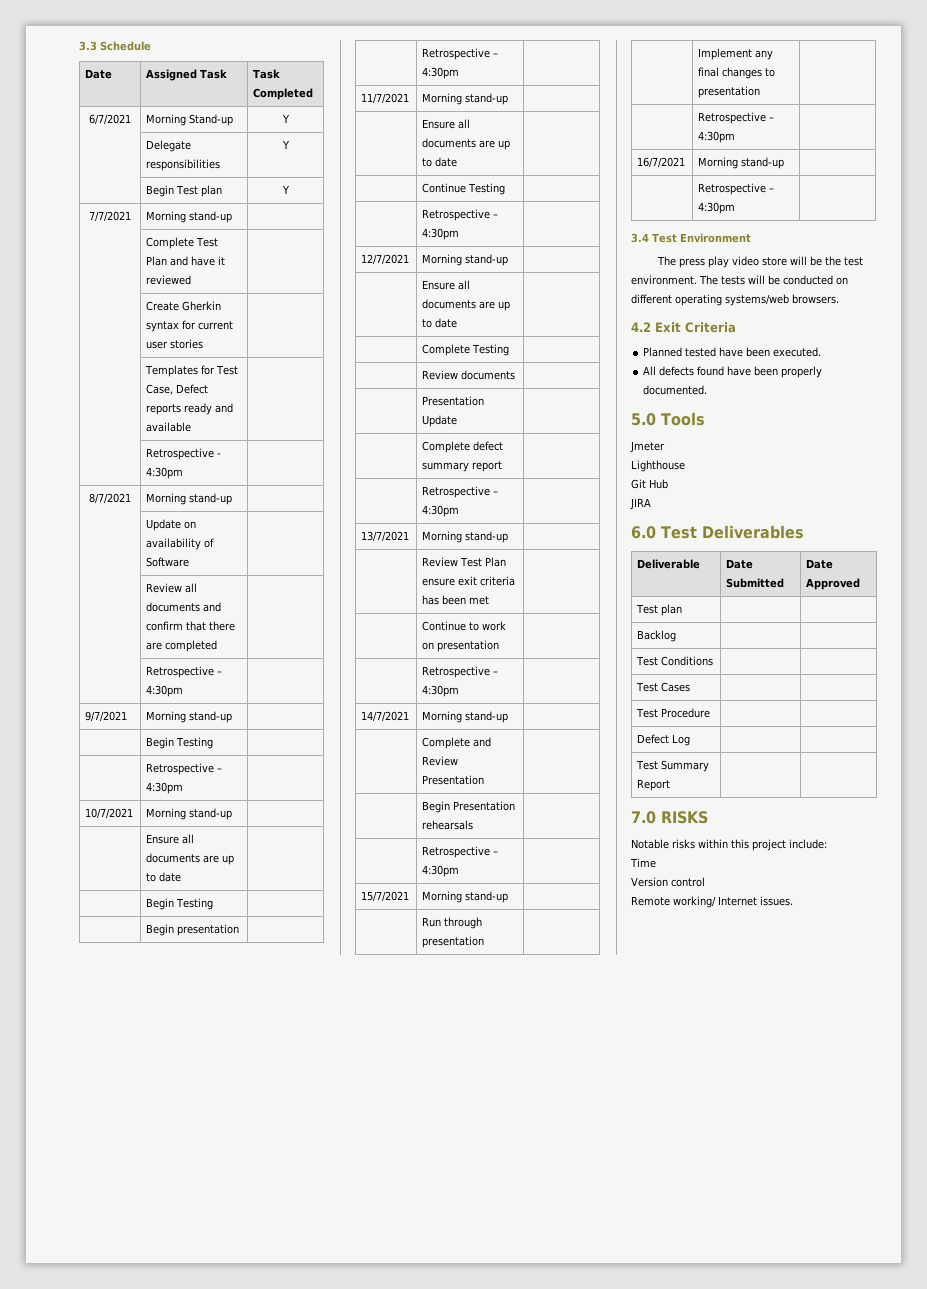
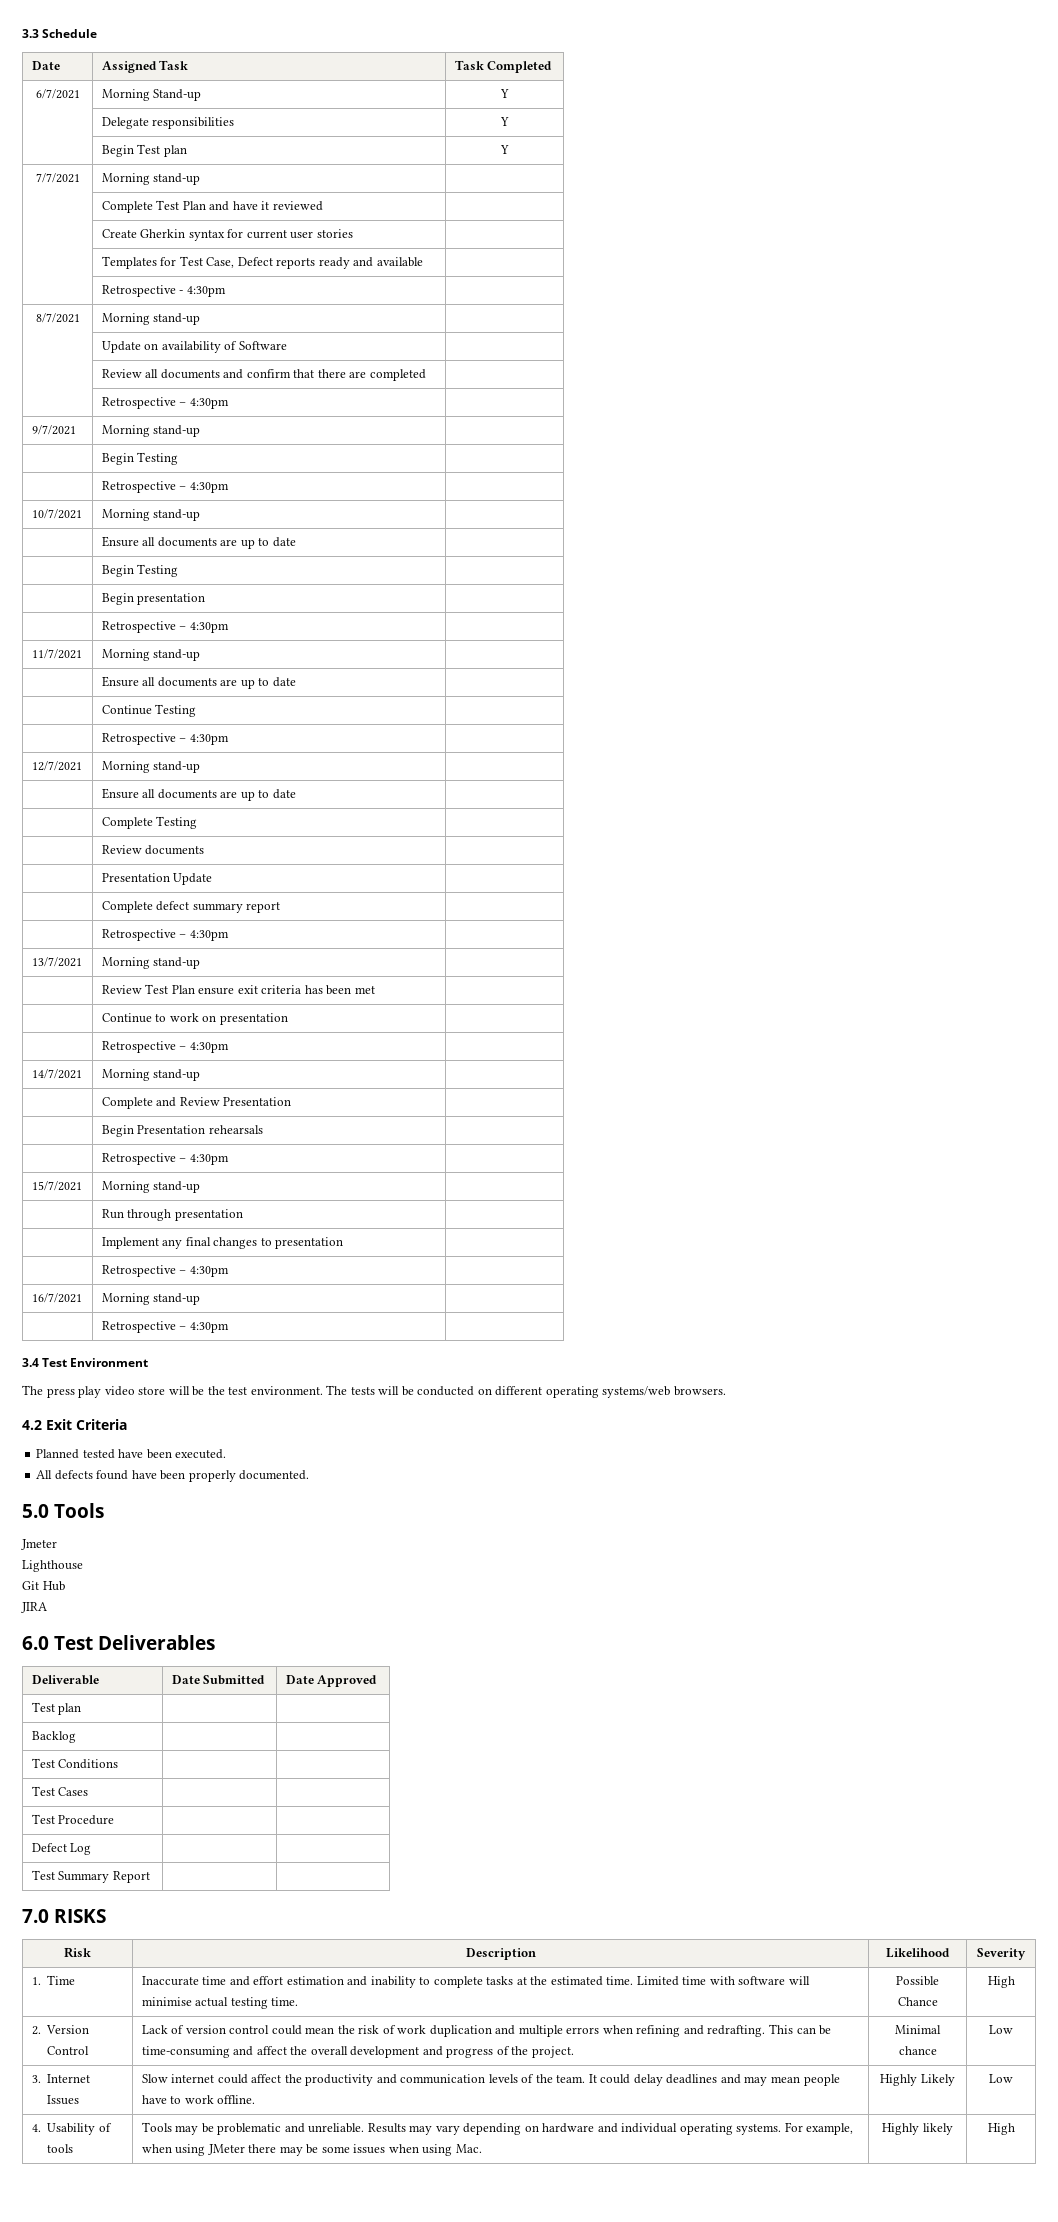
[631,839,827,851] [630,858,656,868] [631,877,705,887] [631,896,793,908] // Notable risks within this project include: // Time // Version control // Remote working/ Internet issues. -> [64,1947,91,1958] [465,1948,536,1960] [886,1948,950,1958] [977,1948,1026,1960] [31,1975,76,1985] [141,1976,811,1988] [141,1997,299,2009] [896,1976,939,1986] [897,1997,938,2006] [987,1976,1015,1988] [31,2025,90,2035] [47,2046,90,2055] [141,2024,832,2037] [141,2046,574,2058] [895,2025,941,2034] [898,2046,937,2055] [989,2025,1013,2034] [31,2074,91,2083] [47,2095,80,2105] [141,2074,840,2086] [141,2095,256,2104] [880,2074,955,2086] [989,2074,1013,2083] [31,2123,112,2135] [47,2144,74,2153] [141,2122,854,2135] [141,2144,482,2156] [882,2123,953,2135] [987,2123,1015,2135] // Risk | Description | Likelihood | Severity // 1. Time | Inaccurate time and effort estimation and inability to complete tasks at the estimated time. Limited time with software will minimise actual testing time. | Possible Chance | High // 2. Version Control | Lack of version control could mean the risk of work duplication and multiple errors when refining and redrafting. This can be time-consuming and affect the overall development and progress of the project. | Minimal chance | Low // 3. Internet Issues | Slow internet could affect the productivity and communication levels of the team. It could delay deadlines and may mean people have to work offline. | Highly Likely | Low // 4. Usability of tools | Tools may be problematic and unreliable. Results may vary depending on hardware and individual operating systems. For example, when using JMeter there may be some issues when using Mac. | Highly likely | High

